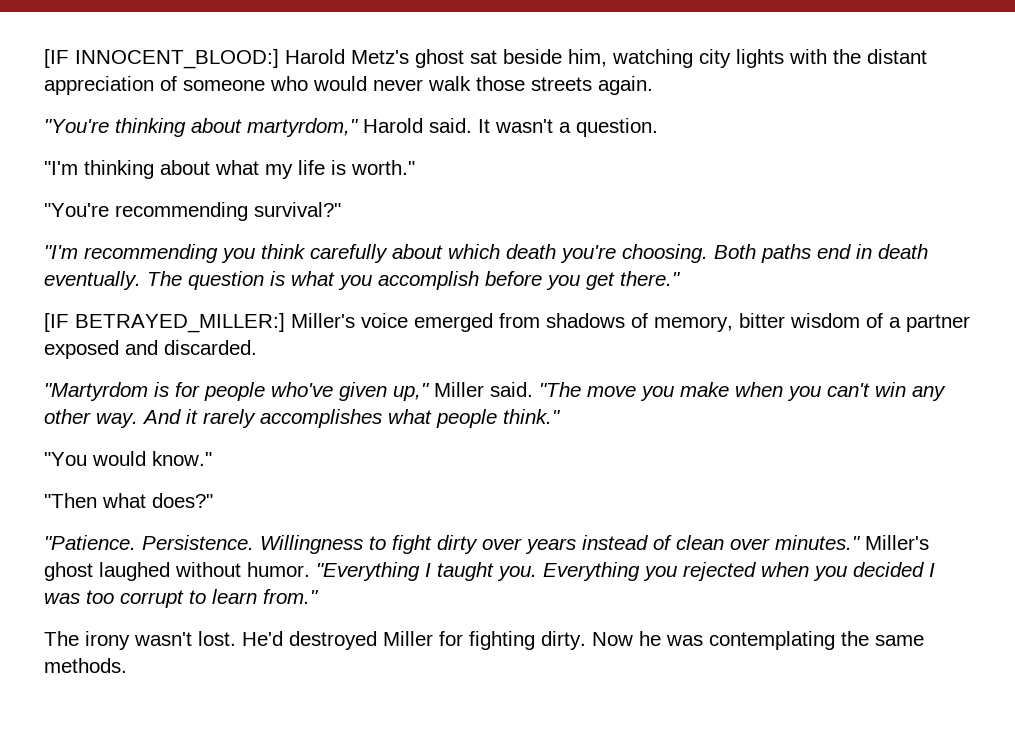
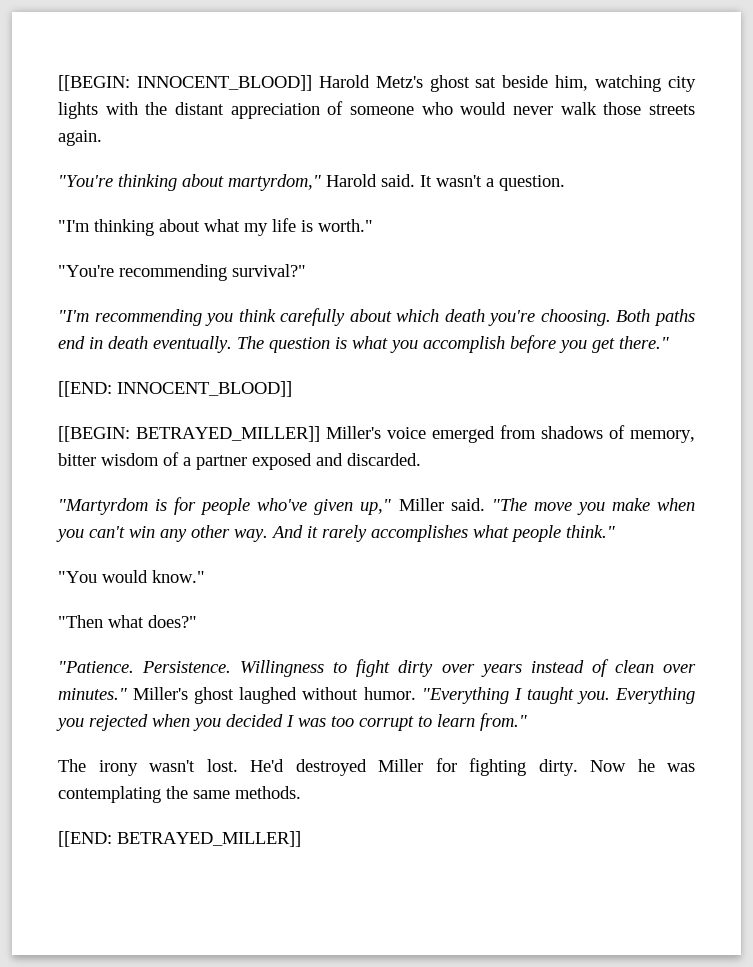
[44,49,279,69] [IF INNOCENT_BLOOD:] -> [58,75,312,91] [[BEGIN: INNOCENT_BLOOD]]
[44,313,285,333] [IF BETRAYED_MILLER:] -> [58,381,292,397] [58,426,320,442] [[END: INNOCENT_BLOOD]] // [[BEGIN: BETRAYED_MILLER]]
(127, 665) none -> [58,831,301,847] // [[END: BETRAYED_MILLER]]

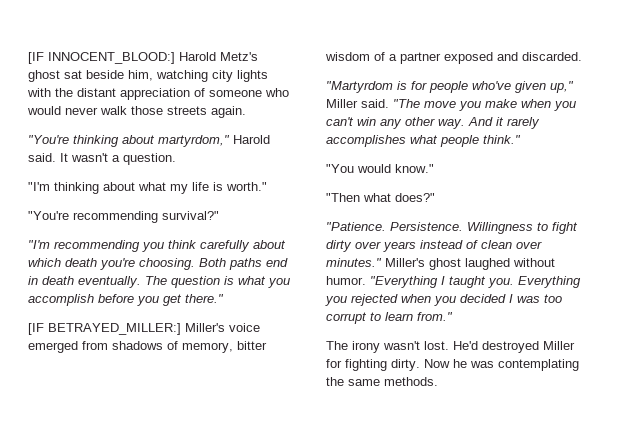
[58,75,312,91] [[BEGIN: INNOCENT_BLOOD]] -> [28,52,175,64] [IF INNOCENT_BLOOD:]
[58,381,292,397] [58,426,320,442] [[END: INNOCENT_BLOOD]] // [[BEGIN: BETRAYED_MILLER]] -> [28,323,181,335] [IF BETRAYED_MILLER:]
[58,831,301,847] // [[END: BETRAYED_MILLER]] -> (438, 381) none

